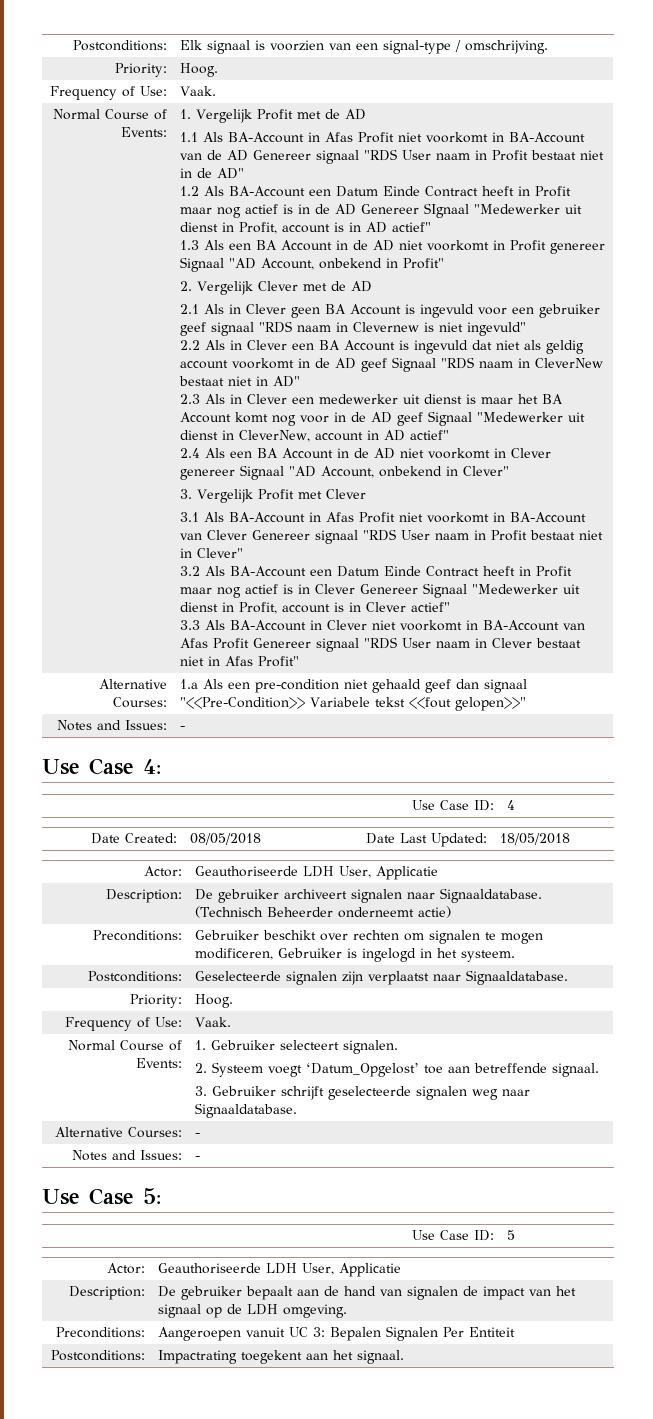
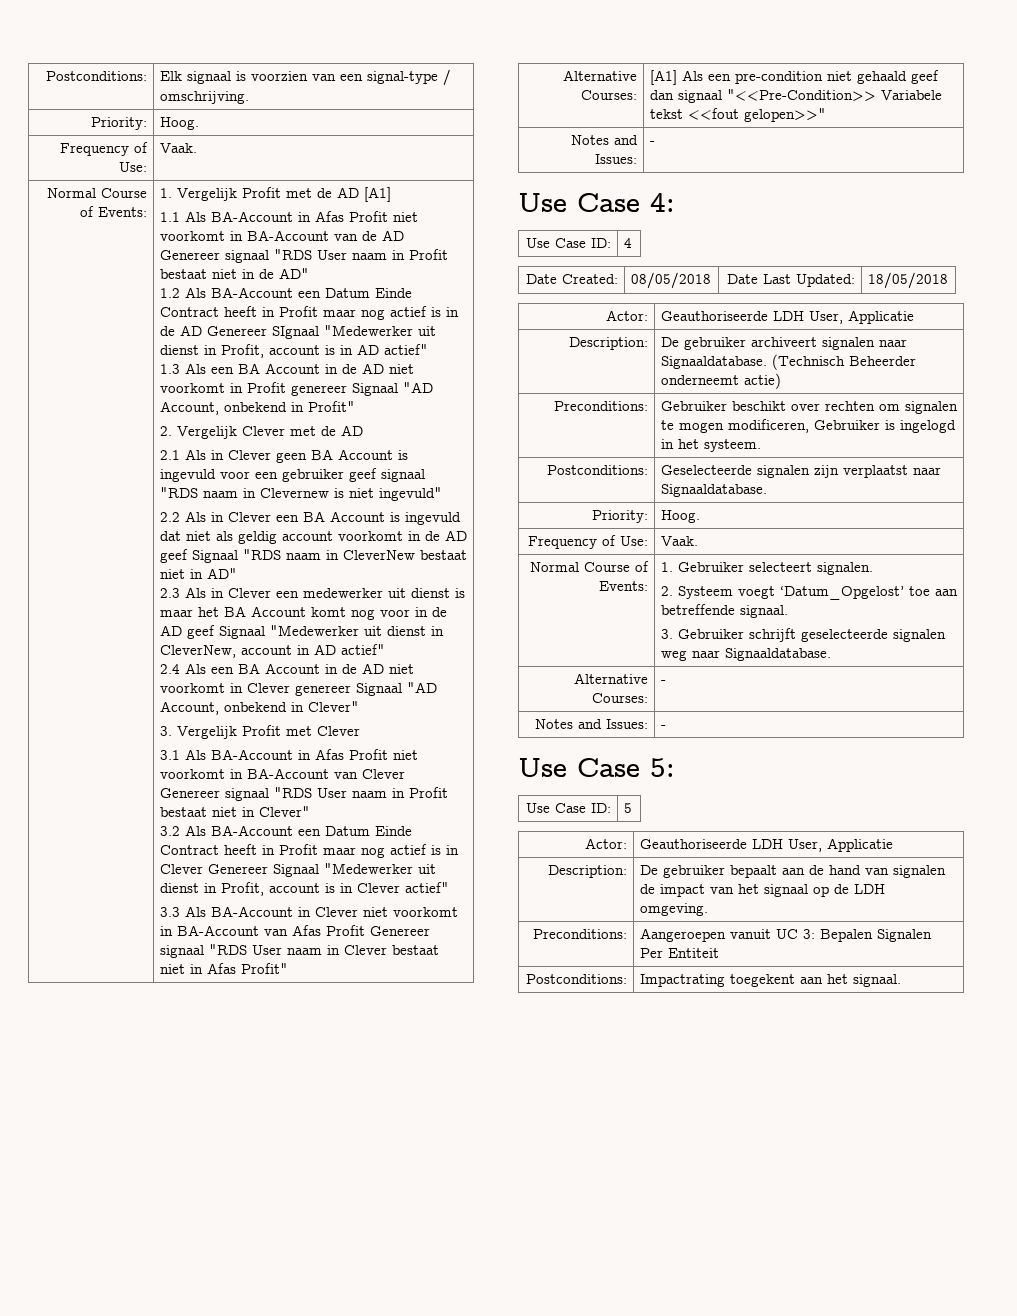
(367, 114) none -> [363,187,391,202] [A1]
[180,679,199,689] 1.a -> [649,70,677,85] [A1]

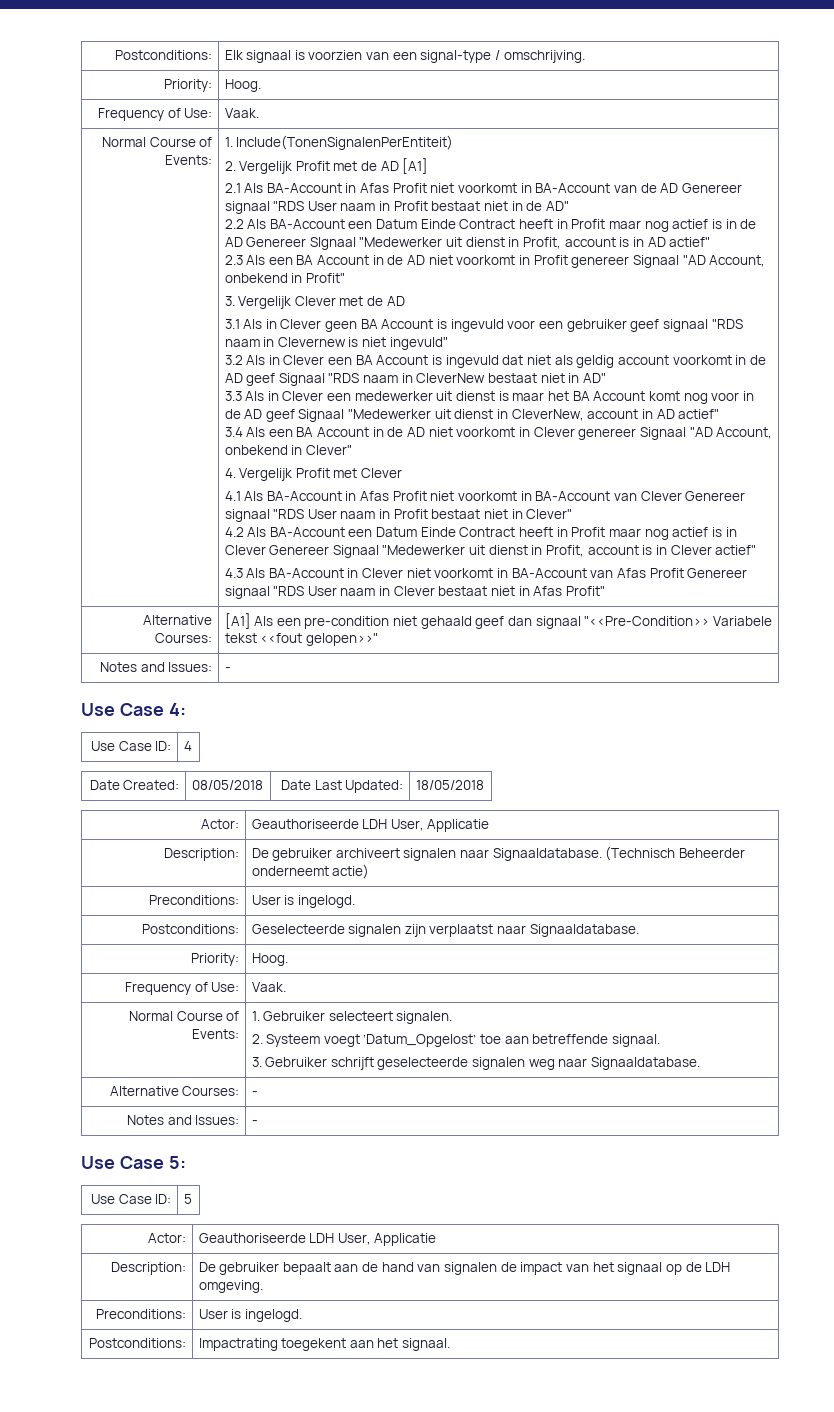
(172, 193) none -> [236,135,454,150] [224,161,236,171] Include(TonenSignalenPerEntiteit) // 2.
[159,212,180,222] 1.1 -> [224,183,241,193] 2.1
[159,288,180,298] 1.2 -> [224,219,244,229] 2.2
[159,364,180,374] 1.3 -> [224,255,243,265] 2.3
[159,426,172,436] 2. -> [224,296,235,306] 3.
[159,450,180,460] 2.1 -> [224,319,240,329] 3.1
[159,512,180,522] 2.2 -> [224,355,243,365] 3.2
[159,588,180,598] 2.3 -> [224,391,242,401] 3.3
[159,664,180,674] 2.4 -> [224,427,243,437] 3.4
[159,726,172,736] 3. -> [224,468,236,478] 4.
[159,750,180,760] 3.1 -> [224,491,241,501] 4.1
[159,826,180,836] 3.2 -> [224,527,244,537] 4.2
[159,907,180,917] 3.3 -> [224,568,243,578] 4.3
[660,401,958,414] [660,419,956,433] [660,439,761,452] Gebruiker beschikt over rechten om signalen te mogen modificeren, Gebruiker is ingelogd in het systeem. -> [251,895,355,908] User is ingelogd.
[639,928,932,942] [639,948,719,958] Aangeroepen vanuit UC 3: Bepalen Signalen Per Entiteit -> [198,1309,302,1322] User is ingelogd.

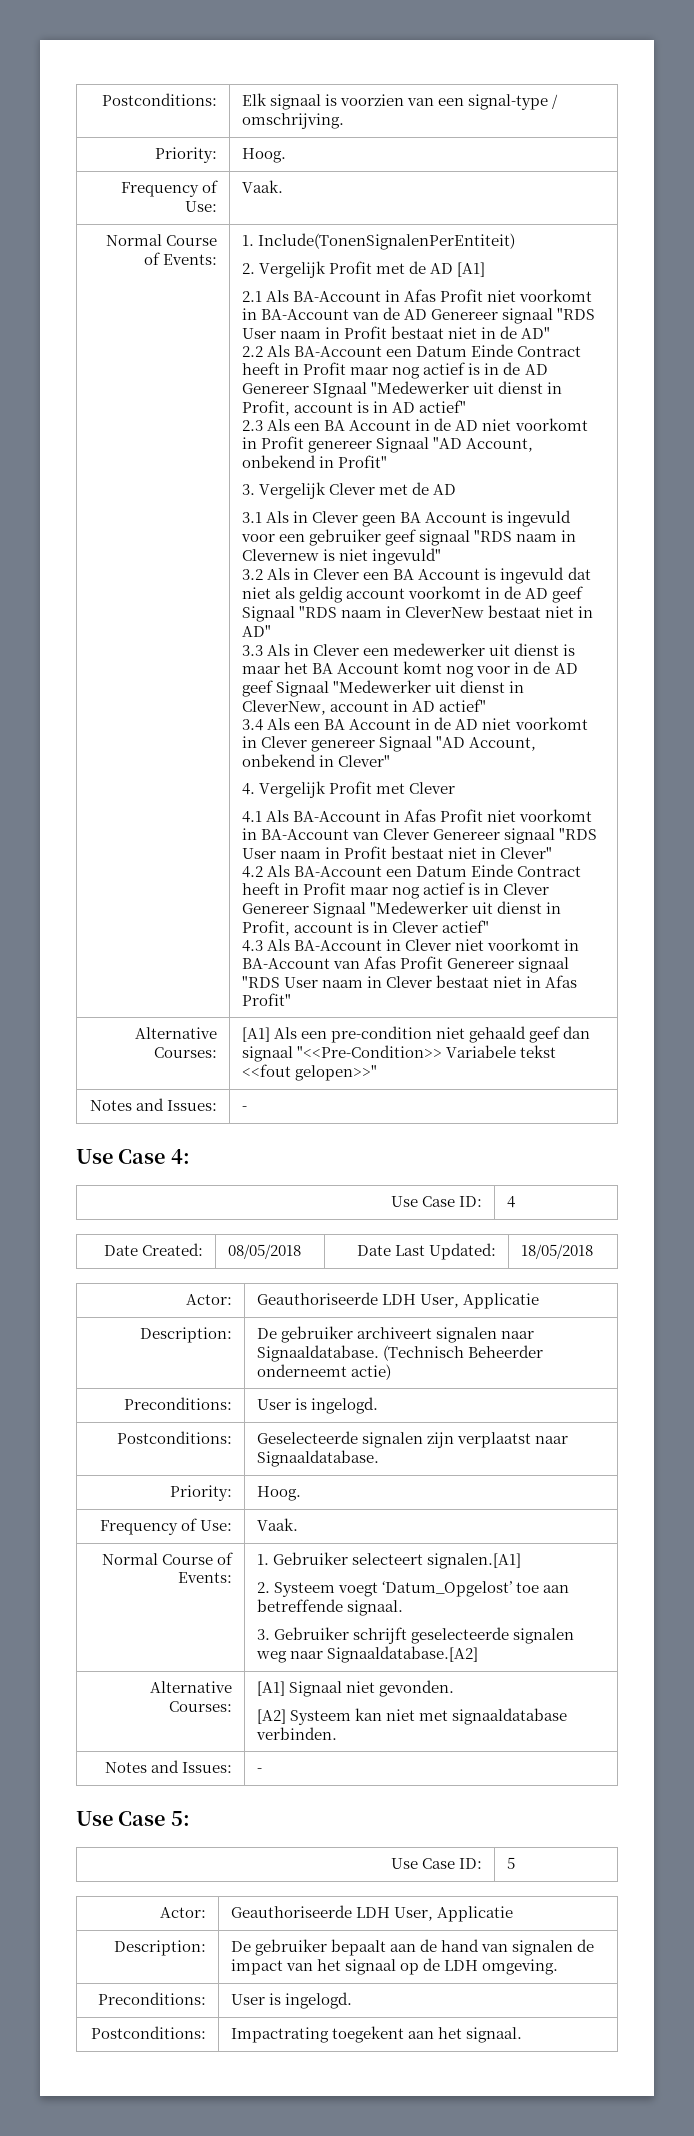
[396,1011,453,1024] signalen. -> [427,1553,522,1569] signalen.[A1]
[591,1057,701,1070] [109,1086,240,1096] [251,1091,258,1096] Signaaldatabase. // Alternative Courses: | - -> [327,1646,479,1663] [149,1681,232,1693] [168,1701,232,1712] [257,1680,455,1697] [257,1708,568,1725] [256,1727,338,1740] Signaaldatabase.[A2] // Alternative Courses: | [A1] Signaal niet gevonden. // [A2] Systeem kan niet met signaaldatabase verbinden.

